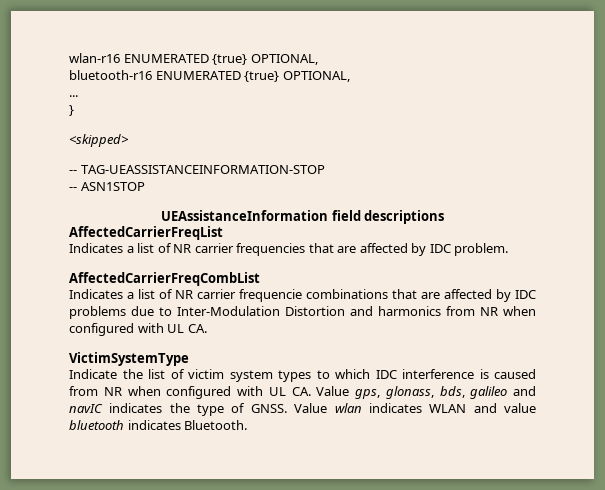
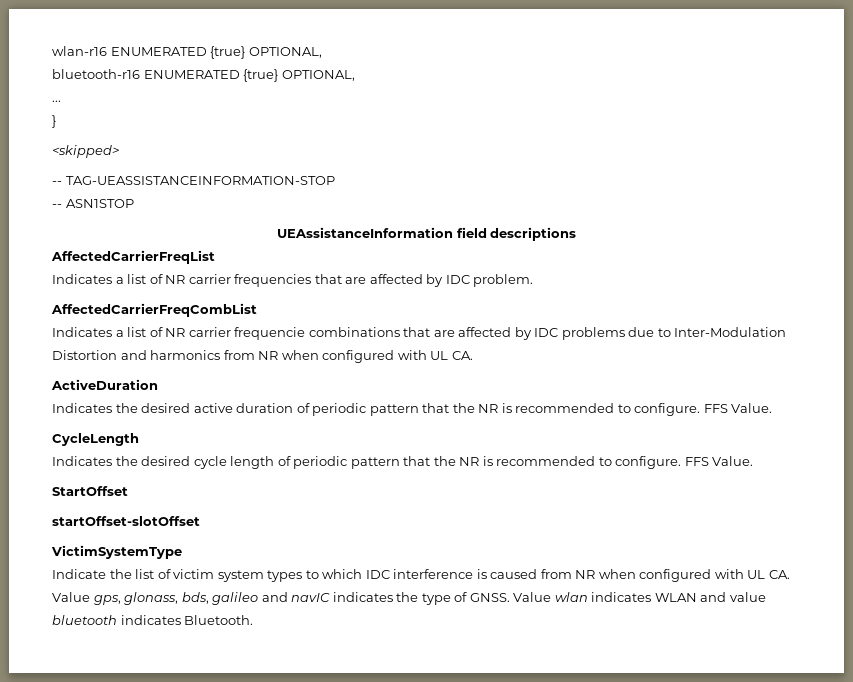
(207, 328) none -> [51,379,158,390] [52,403,773,416] [52,433,139,446] [52,456,754,469] [52,486,128,496] [52,516,200,526] // ActiveDuration // Indicates the desired active duration of periodic pattern that the NR is recommended to configure. FFS Value. // CycleLength // Indicates the desired cycle length of periodic pattern that the NR is recommended to configure. FFS Value. // StartOffset // startOffset-slotOffset

